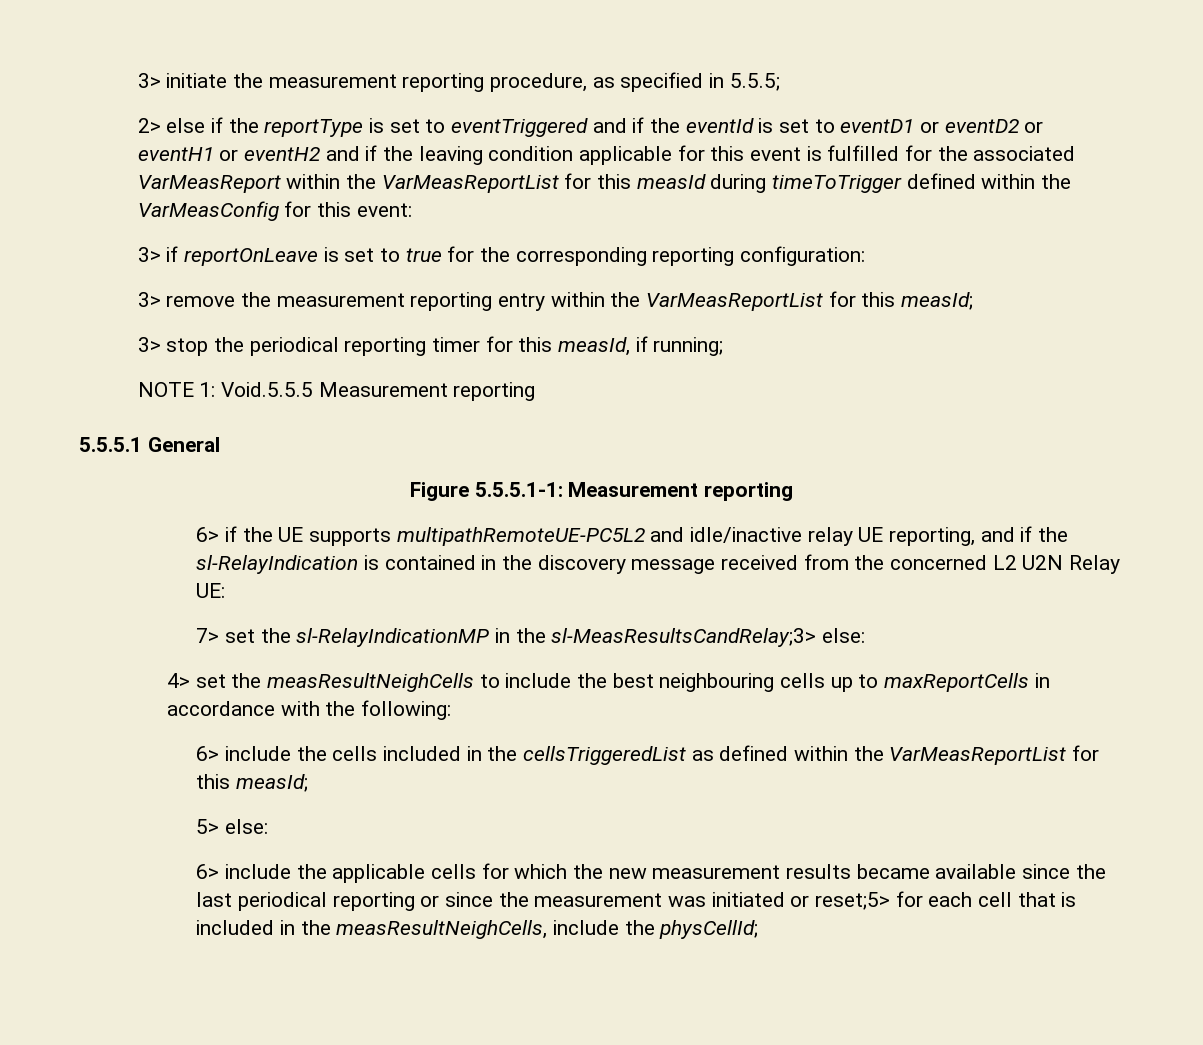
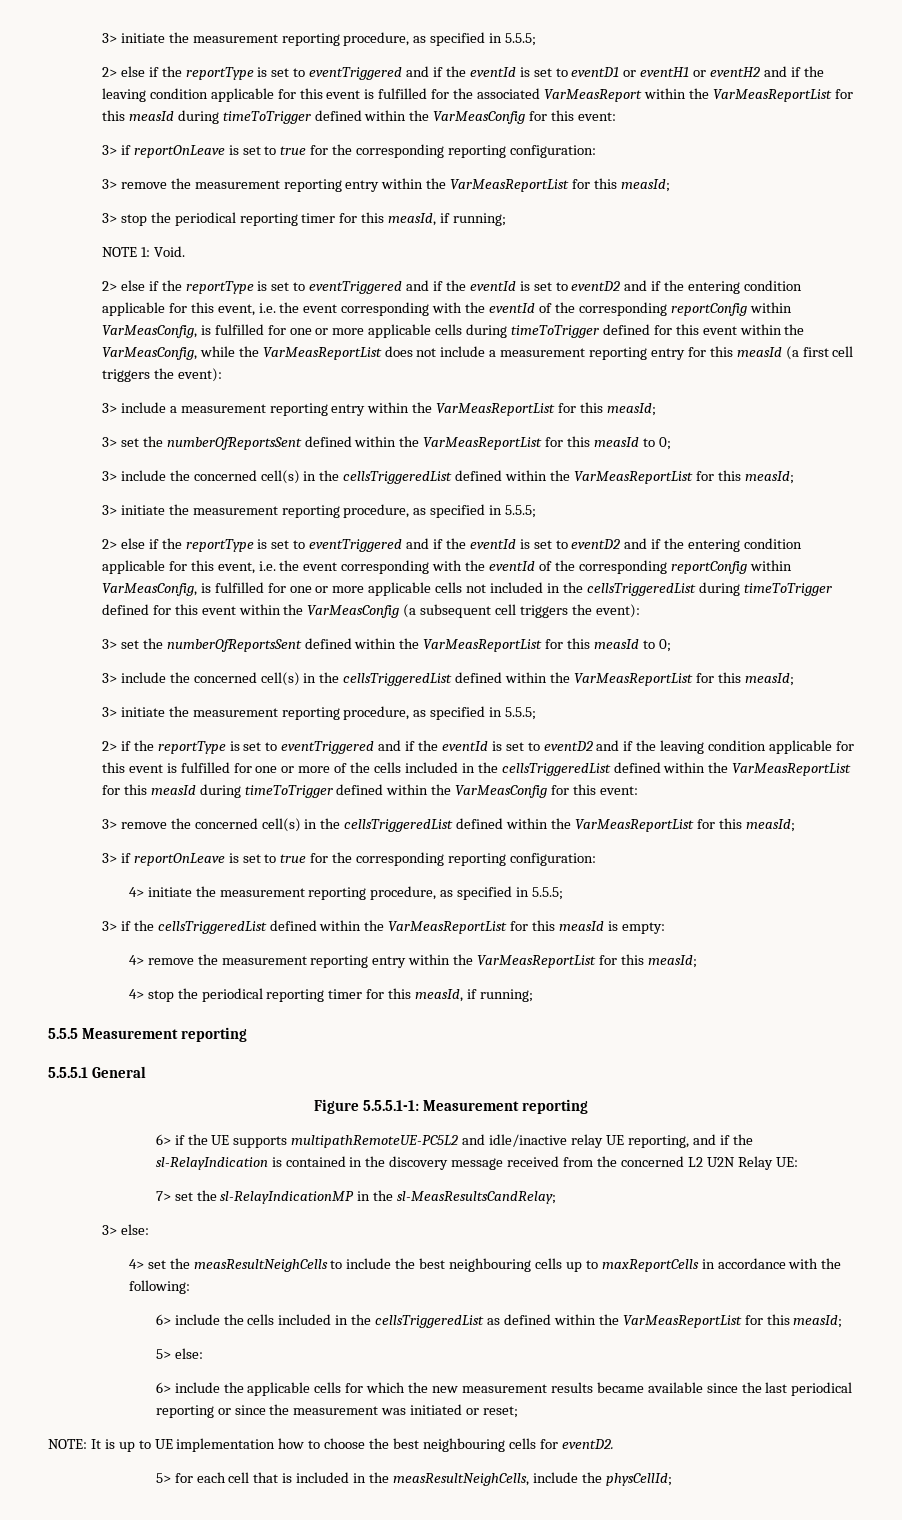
[944,119,1044,133] eventD2 or -> (637, 73) none
[220,382,313,397] Void.5.5.5 -> [153,246,185,257] [101,280,803,294] [101,302,792,316] [101,324,805,338] [101,346,854,360] [101,368,222,382] [101,402,656,416] [101,436,671,450] [101,470,794,484] [101,504,537,518] [101,538,803,552] [101,560,792,574] [101,582,832,596] [101,604,640,618] [101,638,671,652] [101,672,794,686] [101,706,537,720] [101,740,854,754] [101,762,852,776] [101,784,638,798] [101,818,795,832] [101,852,596,866] [128,886,563,900] [101,920,665,934] [128,954,697,968] [128,988,533,1002] [48,1028,78,1039] Void. // 2> else if the reportType is set to eventTriggered and if the eventId is set to eventD2 and if the entering condition applicable for this event, i.e. the event corresponding with the eventId of the corresponding reportConfig within VarMeasConfig, is fulfilled for one or more applicable cells during timeToTrigger defined for this event within the VarMeasConfig, while the VarMeasReportList does not include a measurement reporting entry for this measId (a first cell triggers the event): // 3> include a measurement reporting entry within the VarMeasReportList for this measId; // 3> set the numberOfReportsSent defined within the VarMeasReportList for this measId to 0; // 3> include the concerned cell(s) in the cellsTriggeredList defined within the VarMeasReportList for this measId; // 3> initiate the measurement reporting procedure, as specified in 5.5.5; // 2> else if the reportType is set to eventTriggered and if the eventId is set to eventD2 and if the entering condition applicable for this event, i.e. the event corresponding with the eventId of the corresponding reportConfig within VarMeasConfig, is fulfilled for one or more applicable cells not included in the cellsTriggeredList during timeToTrigger defined for this event within the VarMeasConfig (a subsequent cell triggers the event): // 3> set the numberOfReportsSent defined within the VarMeasReportList for this measId to 0; // 3> include the concerned cell(s) in the cellsTriggeredList defined within the VarMeasReportList for this measId; // 3> initiate the measurement reporting procedure, as specified in 5.5.5; // 2> if the reportType is set to eventTriggered and if the eventId is set to eventD2 and if the leaving condition applicable for this event is fulfilled for one or more of the cells included in the cellsTriggeredList defined within the VarMeasReportList for this measId during timeToTrigger defined within the VarMeasConfig for this event: // 3> remove the concerned cell(s) in the cellsTriggeredList defined within the VarMeasReportList for this measId; // 3> if reportOnLeave is set to true for the corresponding reporting configuration: // 4> initiate the measurement reporting procedure, as specified in 5.5.5; // 3> if the cellsTriggeredList defined within the VarMeasReportList for this measId is empty: // 4> remove the measurement reporting entry within the VarMeasReportList for this measId; // 4> stop the periodical reporting timer for this measId, if running; // 5.5.5
[551,628,817,647] sl-MeasResultsCandRelay;3> -> [397,1191,557,1204] [101,1225,117,1235] sl-MeasResultsCandRelay; // 3>
[814,892,890,910] reset;5> -> [483,1406,519,1418] [48,1438,614,1452] [155,1473,171,1483] reset; // NOTE: It is up to UE implementation how to choose the best neighbouring cells for eventD2. // 5>

